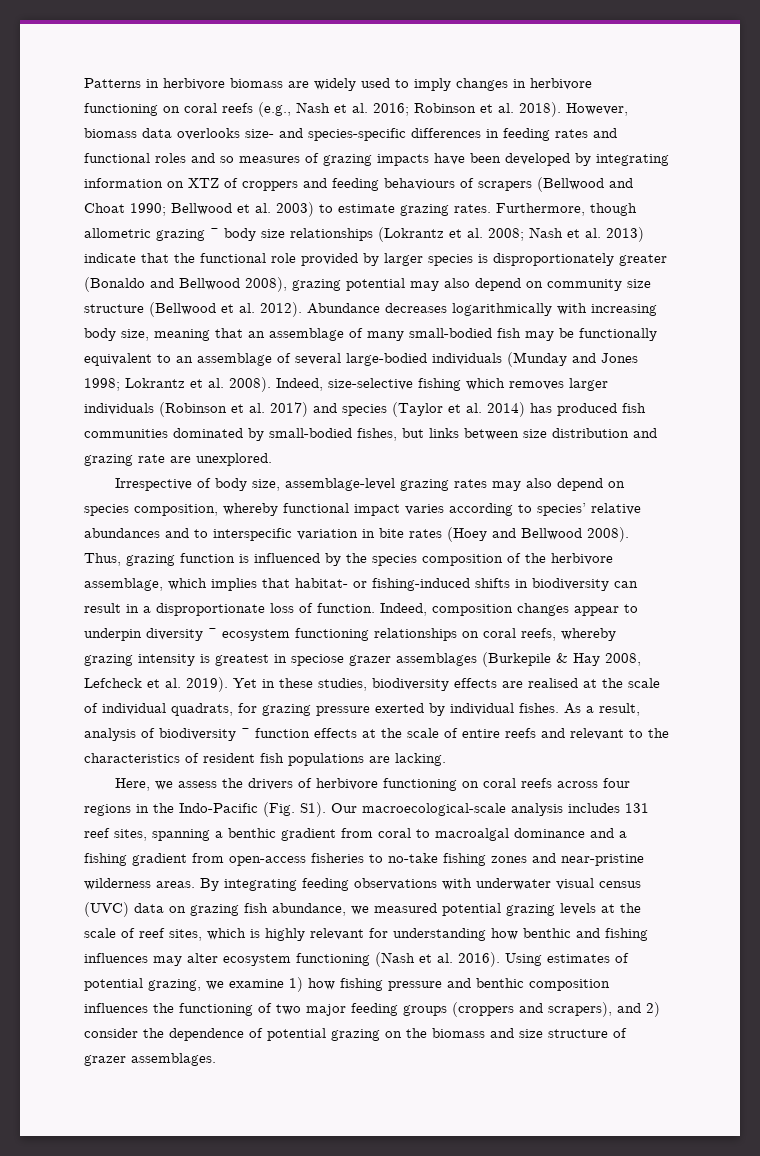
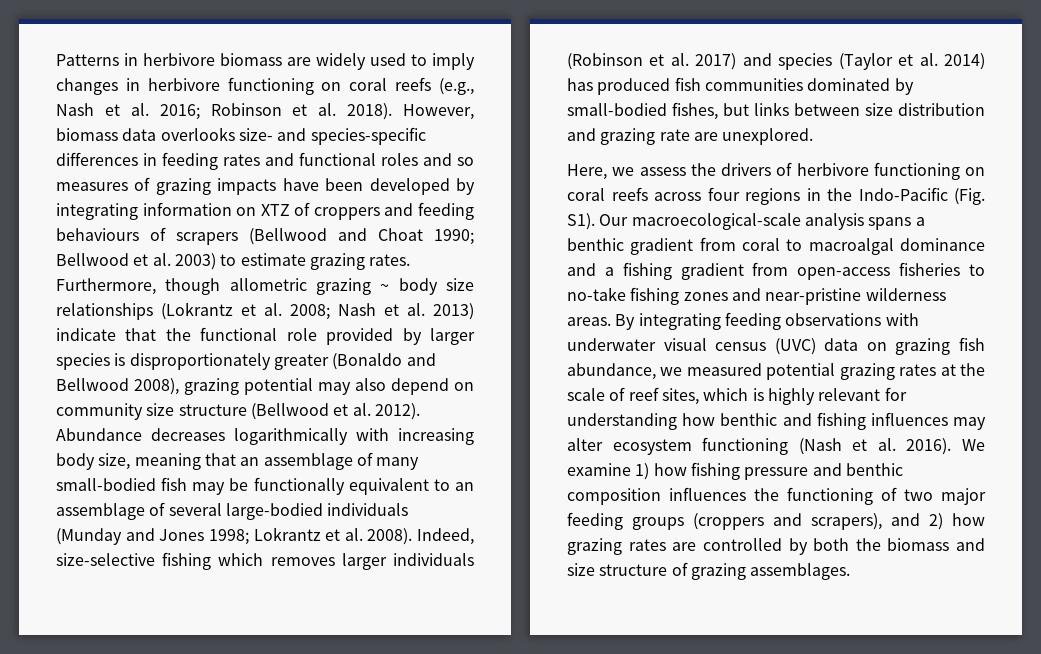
[115,478,626,491] [84,503,641,516] [84,527,629,542] [84,553,613,566] [84,578,638,591] [84,603,638,616] [84,628,616,641] [84,652,641,667] [84,677,660,692] [84,703,640,716] [84,728,669,741] [84,753,446,766] // Irrespective of body size, assemblage-level grazing rates may also depend on species composition, whereby functional impact varies according to species’ relative abundances and to interspecific variation in bite rates (Hoey and Bellwood 2008). Thus, grazing function is influenced by the species composition of the herbivore assemblage, which implies that habitat- or fishing-induced shifts in biodiversity can result in a disproportionate loss of function. Indeed, composition changes appear to underpin diversity ~ ecosystem functioning relationships on coral reefs, whereby grazing intensity is greatest in speciose grazer assemblages (Burkepile & Hay 2008, Lefcheck et al. 2019). Yet in these studies, biodiversity effects are realised at the scale of individual quadrats, for grazing pressure exerted by individual fishes. As a result, analysis of biodiversity ~ function effects at the scale of entire reefs and relevant to the characteristics of resident fish populations are lacking. -> (814, 136) none
[568,803,649,813] [84,828,210,841] includes 131 reef sites, spanning -> [868,217,912,230] spans
[560,903,596,915] levels -> [899,364,937,376] rates
[505,953,629,966] [84,978,224,991] Using estimates of potential grazing, we -> [962,439,985,451] We
[84,1028,402,1041] consider the dependence of potential grazing on -> [952,513,985,526] [567,538,850,555] how grazing rates are controlled by both
[84,1055,126,1066] grazer -> [690,563,746,580] grazing

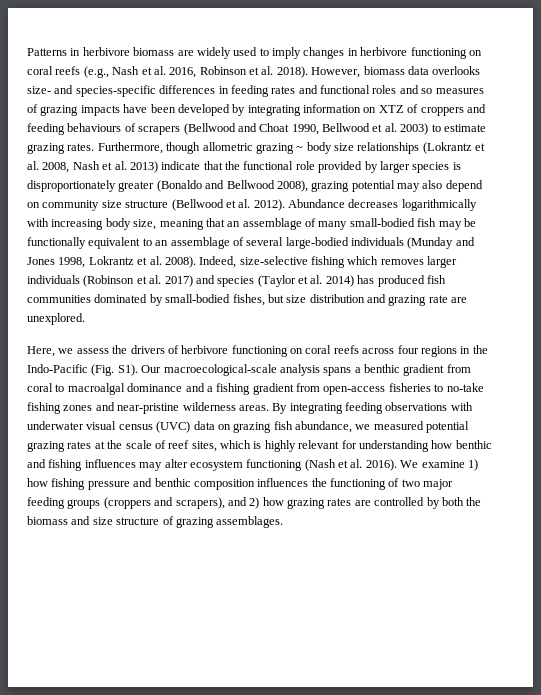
[159,104,200,120] 2016; -> [169,67,197,78] 2016,
[434,229,474,245] 1990; -> [291,124,319,135] 1990,
[290,304,330,320] 2008; -> [42,162,70,173] 2008,
[208,529,249,545] 1998; -> [58,257,86,268] 1998,
[754,102,860,116] links between -> (284, 298) none

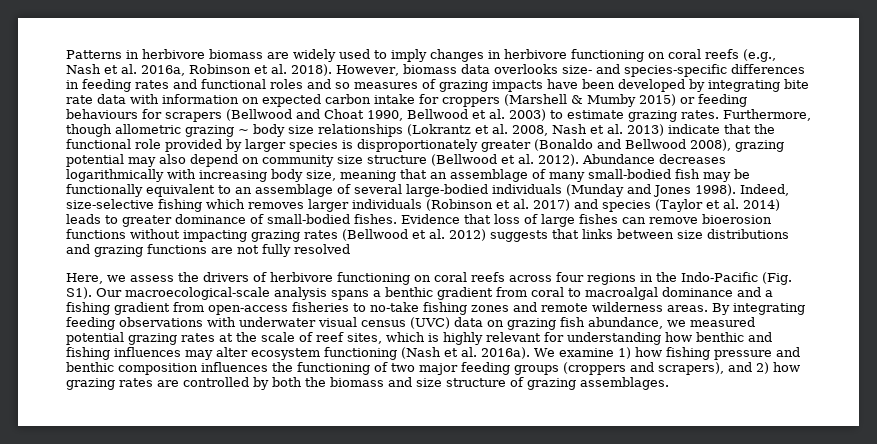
[169,67,197,78] 2016, -> [141,65,185,76] 2016a,
[303,104,486,116] information on XTZ of croppers and -> [784,79,809,89] [66,94,695,107] bite rate data with information on expected carbon intake for croppers (Marshell & Mumby 2015) or
[124,123,136,132] of -> [142,109,162,119] for
[58,256,196,268] 1998, Lokrantz et al. 2008). -> [695,184,736,196] 1998).
[357,275,446,287] [27,294,468,306] [27,313,85,325] has produced fish communities dominated by small-bodied fishes, but size distribution and grazing rate are unexplored. -> [66,214,772,227] [66,229,789,242] [66,244,350,257] leads to greater dominance of small-bodied fishes. Evidence that loss of large fishes can remove bioerosion functions without impacting grazing rates (Bellwood et al. 2012) suggests that links between size distributions and grazing functions are not fully resolved
[117,403,180,414] near-pristine -> [541,303,588,312] remote
[365,459,397,471] 2016). -> [481,347,530,359] 2016a).

